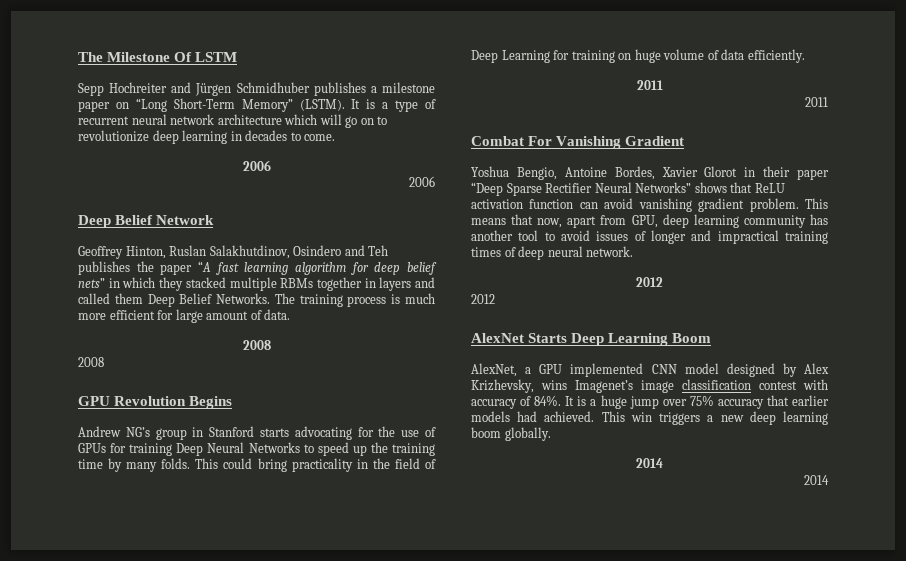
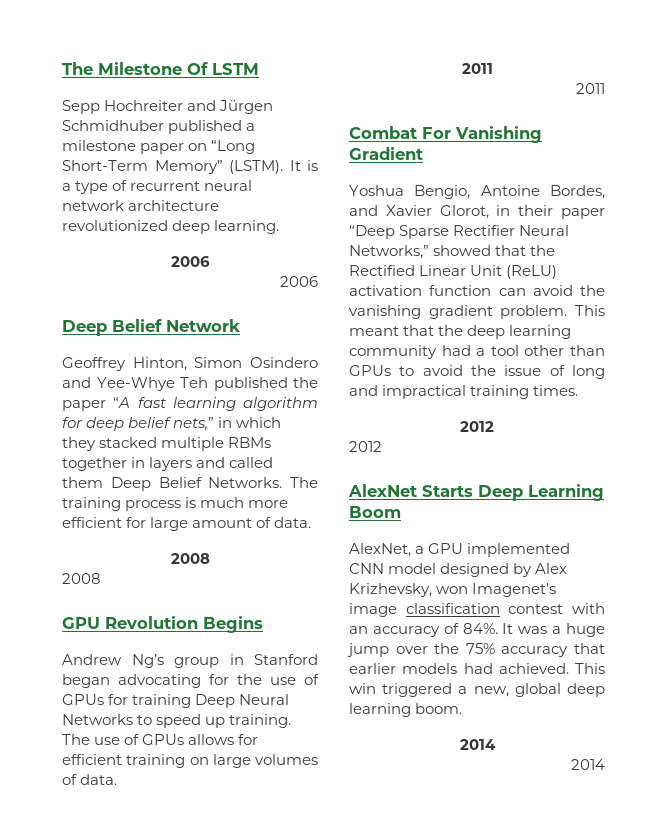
[313,82,366,96] publishes -> [168,120,243,134] published
[284,114,388,128] [78,130,336,144] which will go on to revolutionize deep learning in decades to come. -> [62,220,280,234] revolutionized deep learning.
[169,245,389,259] [78,261,130,275] Ruslan Salakhutdinov, Osindero and Teh publishes -> [194,357,318,368] [62,377,288,391] Simon Osindero and Yee-Whye Teh published
[78,278,105,288] nets” -> [173,417,215,431] nets,”
[125,427,150,437] NG’s -> [131,654,164,668] Ng’s
[260,428,289,437] starts -> [62,674,110,688] began
[370,442,435,456] [78,458,436,472] [471,49,805,63] the training time by many folds. This could bring practicality in the field of Deep Learning for training on huge volume of data efficiently. -> [229,714,292,728] [62,734,259,745] [62,754,318,768] [62,774,118,785] training. The use of GPUs allows for efficient training on large volumes of data.
[661,166,738,177] Xavier Glorot -> [349,205,489,219] and Xavier Glorot,
[635,182,785,193] Networks” shows that ReLU -> [349,245,556,259] [349,265,558,279] Networks,” showed that the Rectified Linear Unit (ReLU)
(634, 203) none -> [580,285,605,296] the
[471,214,828,228] [471,230,828,244] [471,246,634,260] means that now, apart from GPU, deep learning community has another tool to avoid issues of longer and impractical training times of deep neural network. -> [349,325,572,339] [349,345,605,359] [349,365,605,379] [349,385,579,399] meant that the deep learning community had a tool other than GPUs to avoid the issue of long and impractical training times.
[541,380,567,390] wins -> [436,586,469,594] won
(828, 384) none -> [349,626,368,634] an
[577,396,587,406] is -> [518,626,548,634] was
(687, 402) none -> [434,643,460,654] the
[659,411,828,425] [471,427,551,441] triggers a new deep learning boom globally. -> [382,683,605,697] [349,703,463,717] triggered a new, global deep learning boom.

